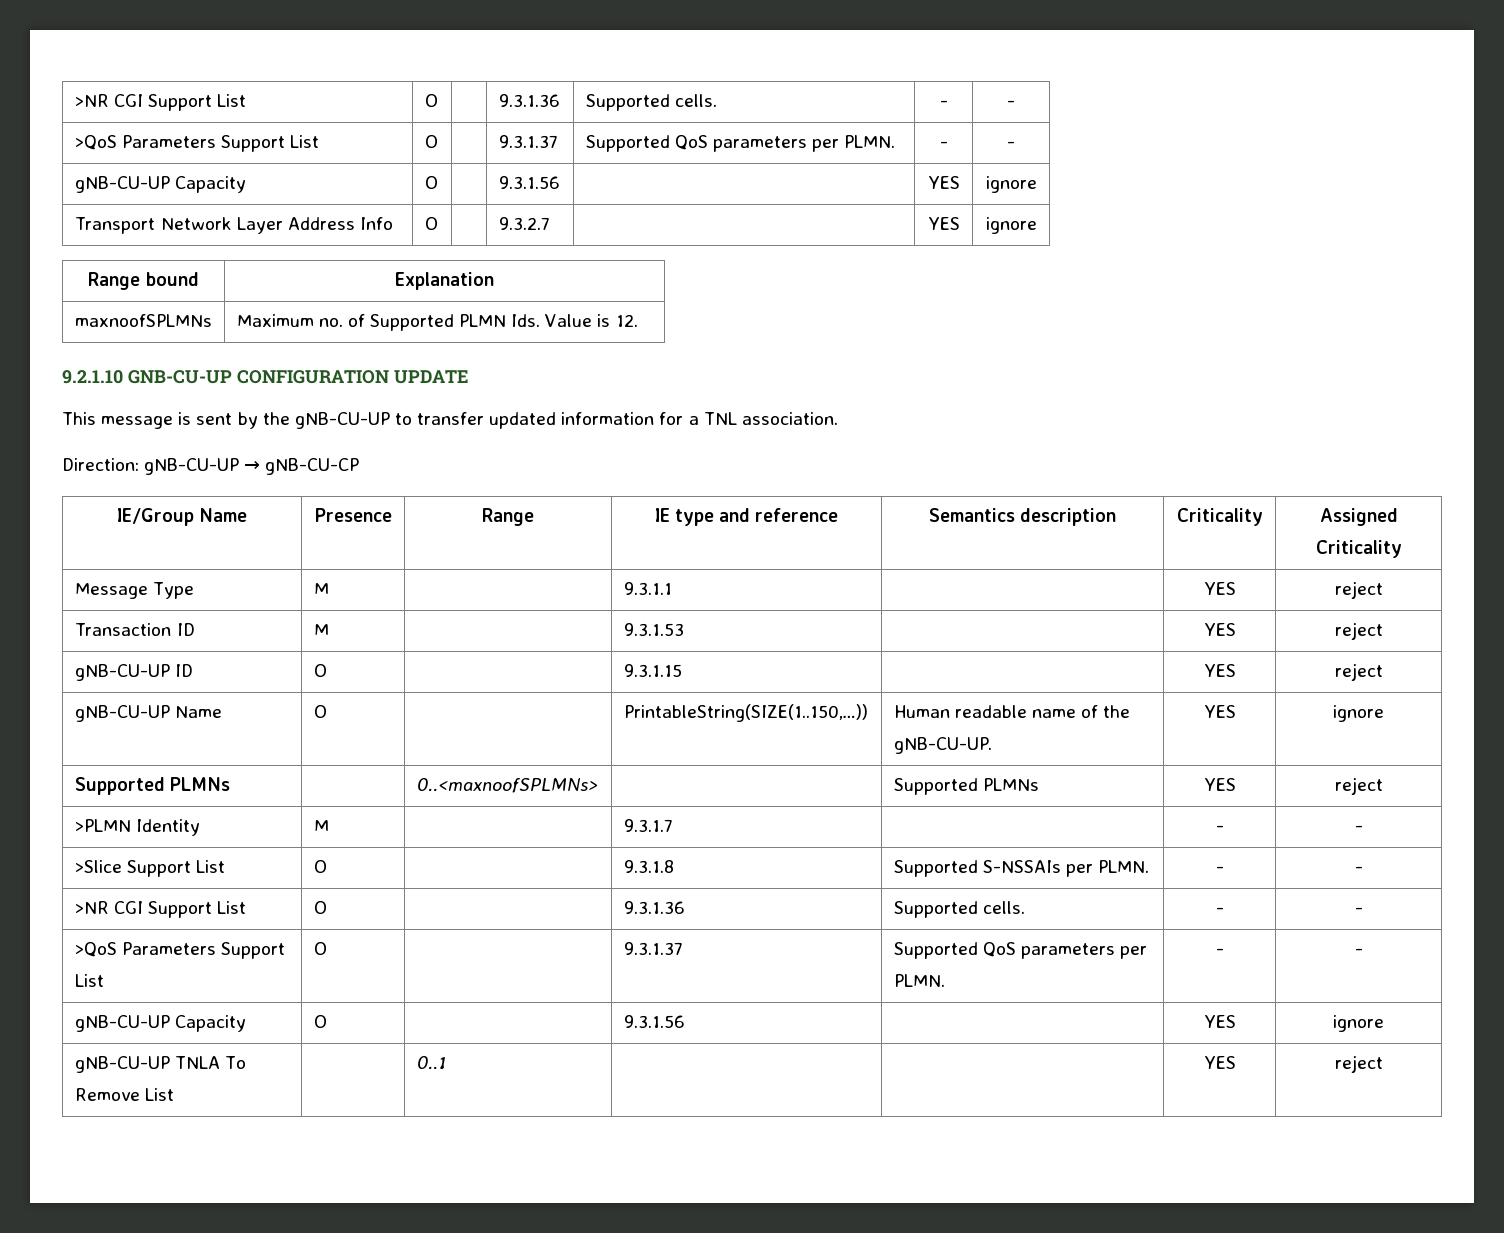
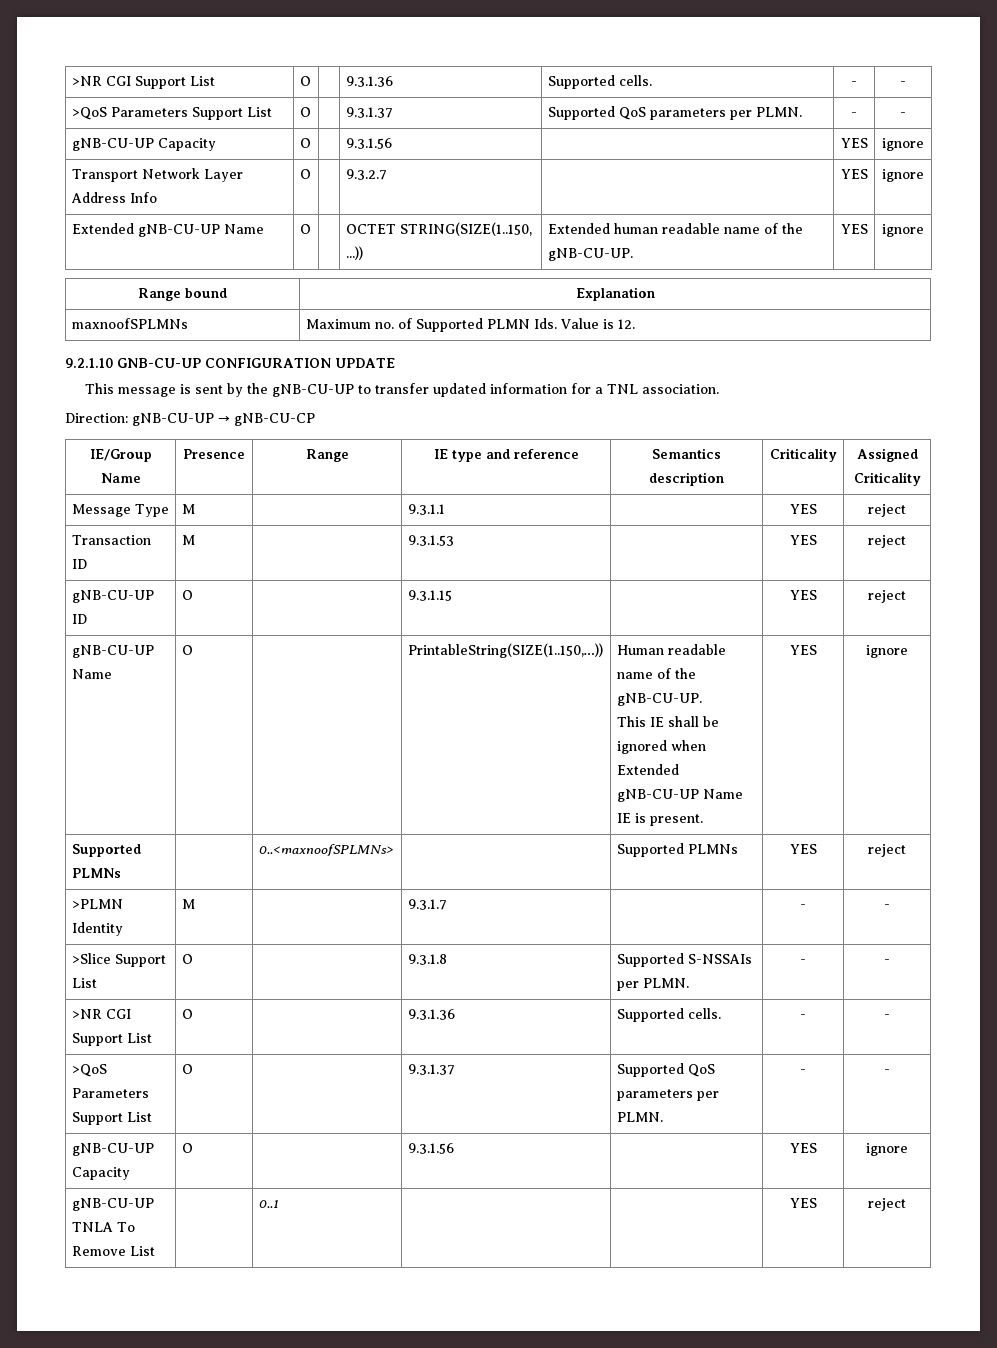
(1037, 225) none -> [71,223,264,237] [299,224,311,234] [345,222,532,236] [345,246,363,260] [547,223,803,234] [547,248,633,261] [840,224,868,234] [882,224,924,237] // Extended gNB-CU-UP Name | O | | OCTET STRING(SIZE(1..150, ...)) | Extended human readable name of the gNB-CU-UP. | YES | ignore
(993, 745) none -> [616,716,719,727] [616,740,706,754] [616,764,679,775] [616,789,743,802] [616,813,703,826] // This IE shall be ignored when Extended gNB-CU-UP Name IE is present.

